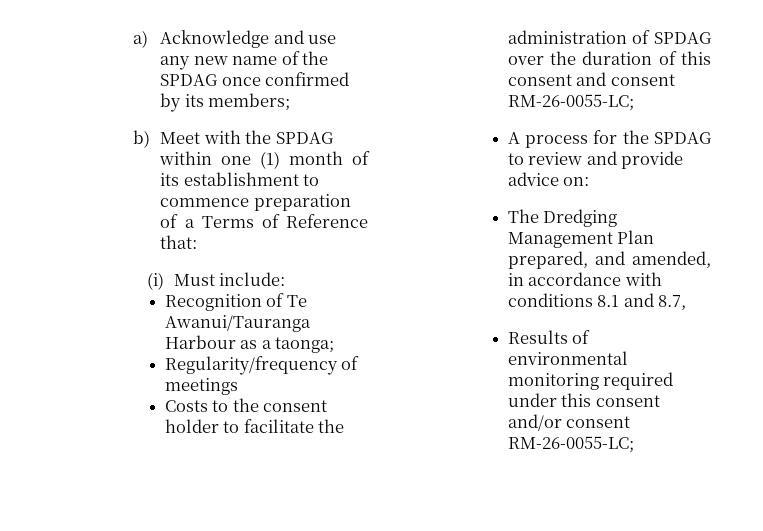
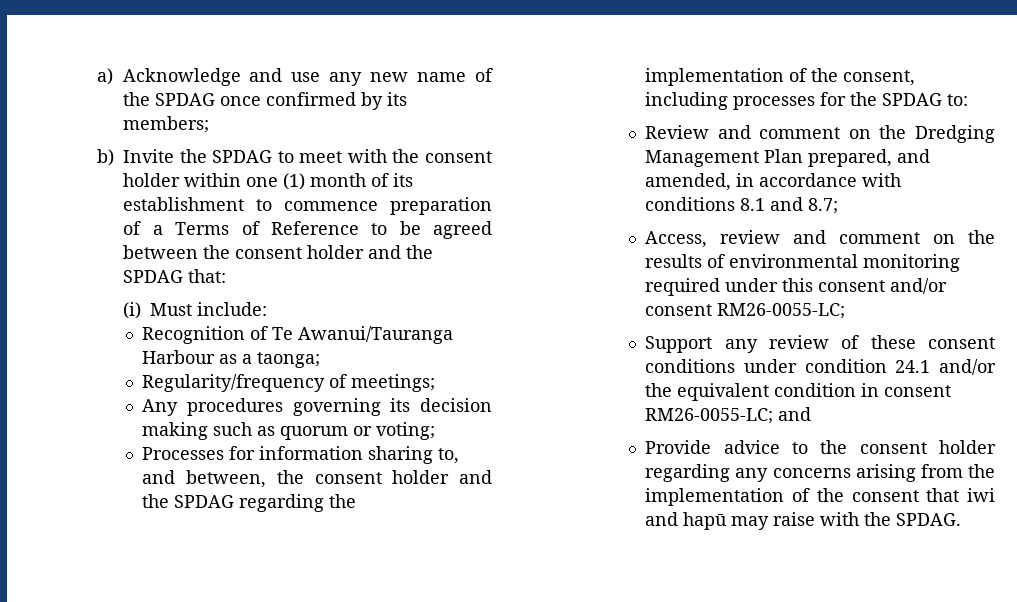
[160,130,334,144] Meet with the SPDAG -> [123,149,492,163] [123,173,181,187] Invite the SPDAG to meet with the consent holder
(369, 221) none -> [371,221,492,239] [123,245,434,259] [123,270,184,283] to be agreed between the consent holder and the SPDAG
[164,378,238,395] [164,398,328,412] [164,419,345,433] [507,30,712,44] [507,51,711,65] [507,72,675,86] [507,94,634,111] [507,130,712,148] [507,151,684,169] [507,172,590,186] [507,209,539,223] meetings // Costs to the consent holder to facilitate the administration of SPDAG over the duration of this consent and consent RM-26-0055-LC; // A process for the SPDAG to review and provide advice on: // The -> [351,374,436,392] [142,398,493,416] [142,422,436,440] [142,446,460,464] [142,470,493,488] [142,494,357,512] [645,68,916,86] [645,92,969,110] [645,125,907,139] meetings; // Any procedures governing its decision making such as quorum or voting; // Processes for information sharing to, and between, the consent holder and the SPDAG regarding the implementation of the consent, including processes for the SPDAG to: // Review and comment on the
[658,295,687,310] [507,330,568,344] 8.7, // Results -> [808,198,839,214] [645,230,995,248] [645,254,703,268] 8.7; // Access, review and comment on the results
[507,436,634,453] RM-26-0055-LC; -> [717,303,846,319] [645,335,995,353] [645,359,996,375] [645,383,952,401] [645,407,812,424] [645,440,996,454] [645,464,995,482] [645,488,995,506] [645,512,962,530] RM26-0055-LC; // Support any review of these consent conditions under condition 24.1 and/or the equivalent condition in consent RM26-0055-LC; and // Provide advice to the consent holder regarding any concerns arising from the implementation of the consent that iwi and hapū may raise with the SPDAG.

